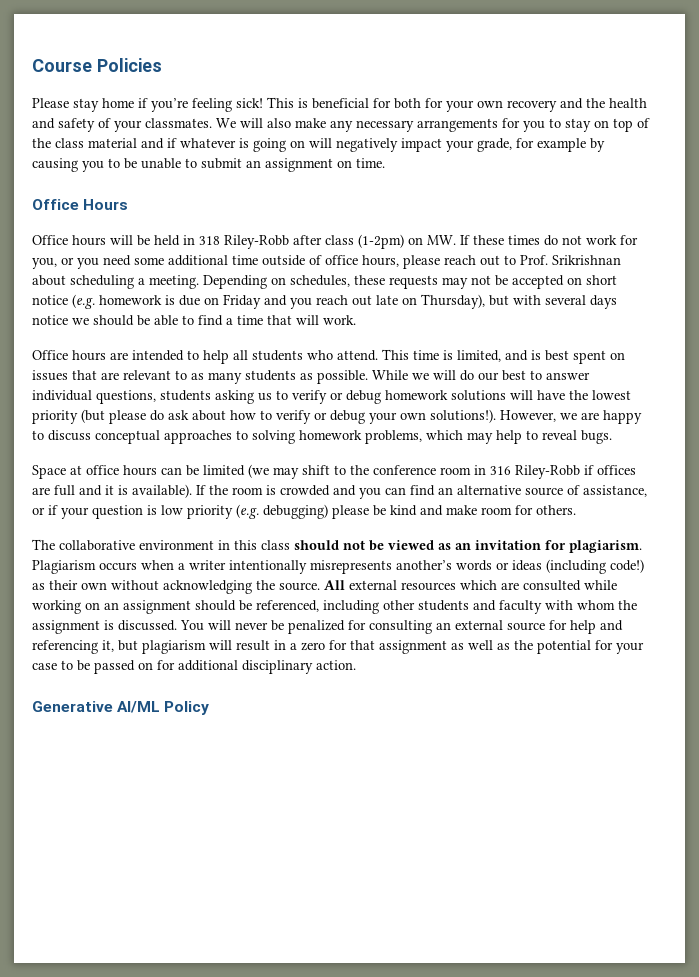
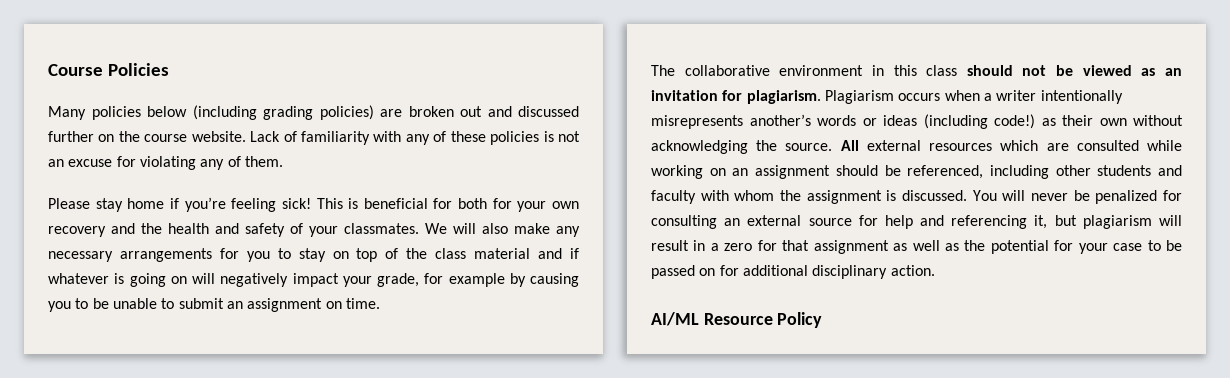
(162, 65) none -> [48,105,579,120] [48,131,580,145] [48,156,283,170] // Many policies below (including grading policies) are broken out and discussed further on the course website. Lack of familiarity with any of these policies is not an excuse for violating any of them.
[32,199,129,210] [32,234,638,249] [32,255,621,269] [32,275,617,289] [32,294,617,309] [32,315,356,326] [32,349,625,364] [32,370,590,384] [32,390,631,404] [32,409,642,424] [32,430,612,444] [32,464,636,479] [32,484,647,499] [32,504,576,519] // Office Hours // Office hours will be held in 318 Riley-Robb after class (1-2pm) on MW. If these times do not work for you, or you need some additional time outside of office hours, please reach out to Prof. Srikrishnan about scheduling a meeting. Depending on schedules, these requests may not be accepted on short notice (e.g. homework is due on Friday and you reach out late on Thursday), but with several days notice we should be able to find a time that will work. // Office hours are intended to help all students who attend. This time is limited, and is best spent on issues that are relevant to as many students as possible. While we will do our best to answer individual questions, students asking us to verify or debug homework solutions will have the lowest priority (but please do ask about how to verify or debug your own solutions!). However, we are happy to discuss conceptual approaches to solving homework problems, which may help to reveal bugs. // Space at office hours can be limited (we may shift to the conference room in 316 Riley-Robb if offices are full and it is available). If the room is crowded and you can find an alternative source of assistance, or if your question is low priority (e.g. debugging) please be kind and make room for others. -> (380, 303) none
[32,701,161,713] Generative AI/ML -> [651,312,773,326] AI/ML Resource

